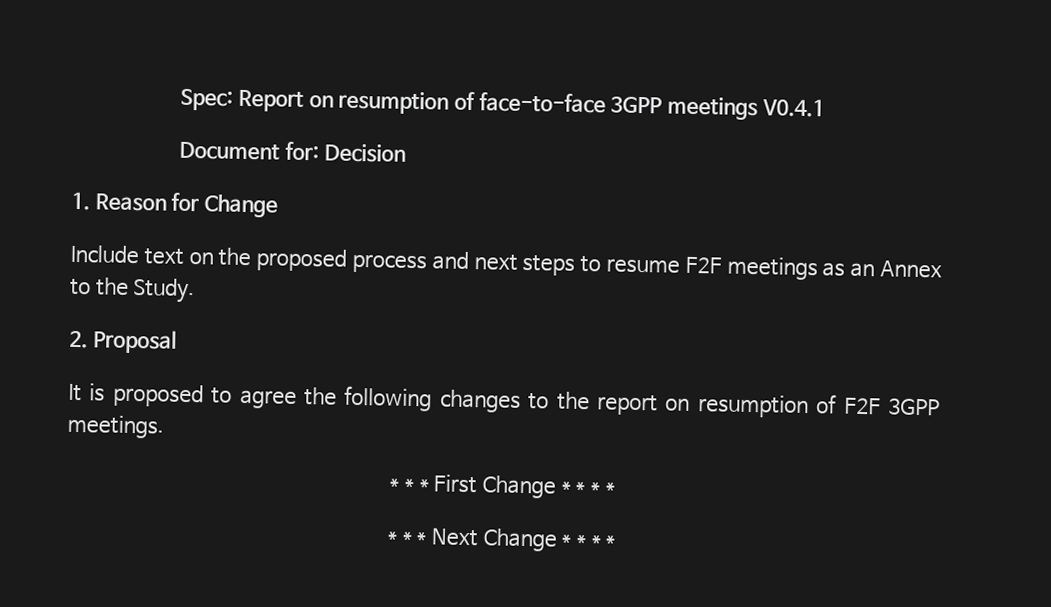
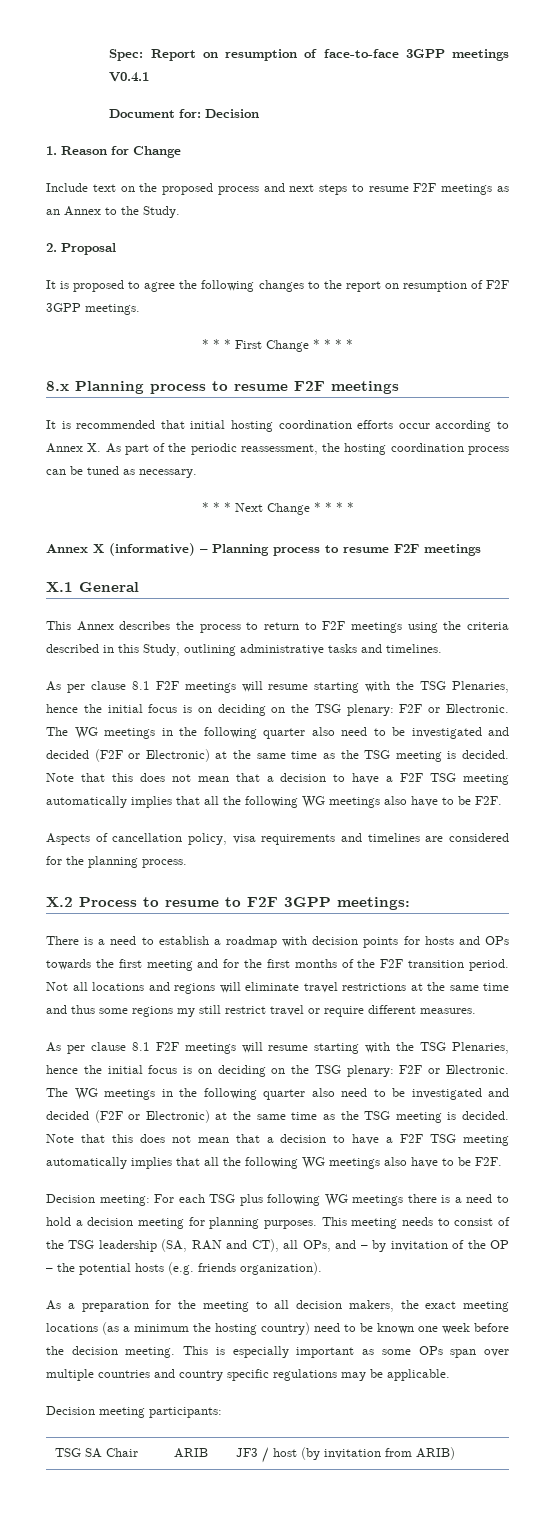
(615, 487) none -> [46,381,399,394] [46,420,510,432] [46,443,509,455] [46,466,197,478] // 8.x Planning process to resume F2F meetings // It is recommended that initial hosting coordination efforts occur according to Annex X. As part of the periodic reassessment, the hosting coordination process can be tuned as necessary.
(616, 540) none -> [46,543,481,556] [46,582,139,592] [46,621,510,633] [46,644,442,656] [46,681,510,693] [46,704,510,716] [46,727,509,739] [46,749,510,762] [46,773,510,785] [46,796,502,808] [46,833,509,845] [46,856,187,868] [46,897,410,910] [46,936,510,948] [46,959,510,971] [46,982,509,994] [46,1005,476,1017] [46,1042,510,1054] [46,1065,510,1077] [46,1088,509,1100] [46,1110,510,1123] [46,1134,510,1146] [46,1157,502,1169] [46,1194,510,1206] [46,1217,511,1229] [46,1239,509,1252] [46,1262,322,1275] [46,1300,509,1312] [46,1322,509,1335] [46,1346,510,1358] [46,1369,450,1381] [46,1406,222,1418] [55,1448,139,1458] [174,1448,209,1458] [236,1447,456,1463] // Annex X (informative) – Planning process to resume F2F meetings // X.1 General // This Annex describes the process to return to F2F meetings using the criteria described in this Study, outlining administrative tasks and timelines. // As per clause 8.1 F2F meetings will resume starting with the TSG Plenaries, hence the initial focus is on deciding on the TSG plenary: F2F or Electronic. The WG meetings in the following quarter also need to be investigated and decided (F2F or Electronic) at the same time as the TSG meeting is decided. Note that this does not mean that a decision to have a F2F TSG meeting automatically implies that all the following WG meetings also have to be F2F. // Aspects of cancellation policy, visa requirements and timelines are considered for the planning process. // X.2 Process to resume to F2F 3GPP meetings: // There is a need to establish a roadmap with decision points for hosts and OPs towards the first meeting and for the first months of the F2F transition period. Not all locations and regions will eliminate travel restrictions at the same time and thus some regions my still restrict travel or require different measures. // As per clause 8.1 F2F meetings will resume starting with the TSG Plenaries, hence the initial focus is on deciding on the TSG plenary: F2F or Electronic. The WG meetings in the following quarter also need to be investigated and decided (F2F or Electronic) at the same time as the TSG meeting is decided. Note that this does not mean that a decision to have a F2F TSG meeting automatically implies that all the following WG meetings also have to be F2F. // Decision meeting: For each TSG plus following WG meetings there is a need to hold a decision meeting for planning purposes. This meeting needs to consist of the TSG leadership (SA, RAN and CT), all OPs, and – by invitation of the OP – the potential hosts (e.g. friends organization). // As a preparation for the meeting to all decision makers, the exact meeting locations (as a minimum the hosting country) need to be known one week before the decision meeting. This is especially important as some OPs span over multiple countries and country specific regulations may be applicable. // Decision meeting participants: // TSG SA Chair | ARIB | JF3 / host (by invitation from ARIB)

